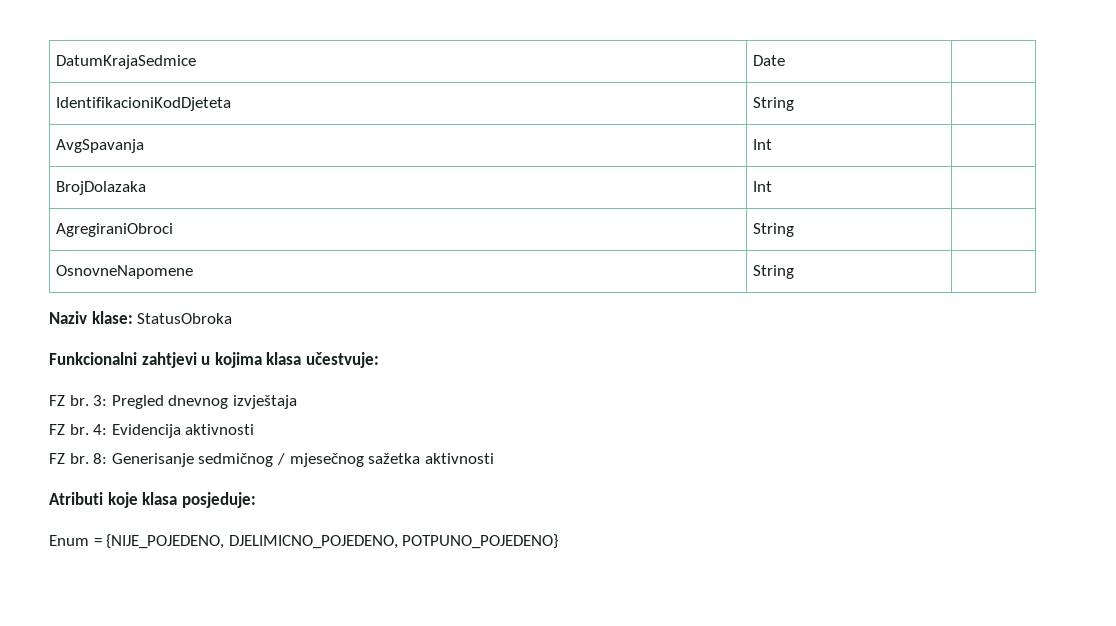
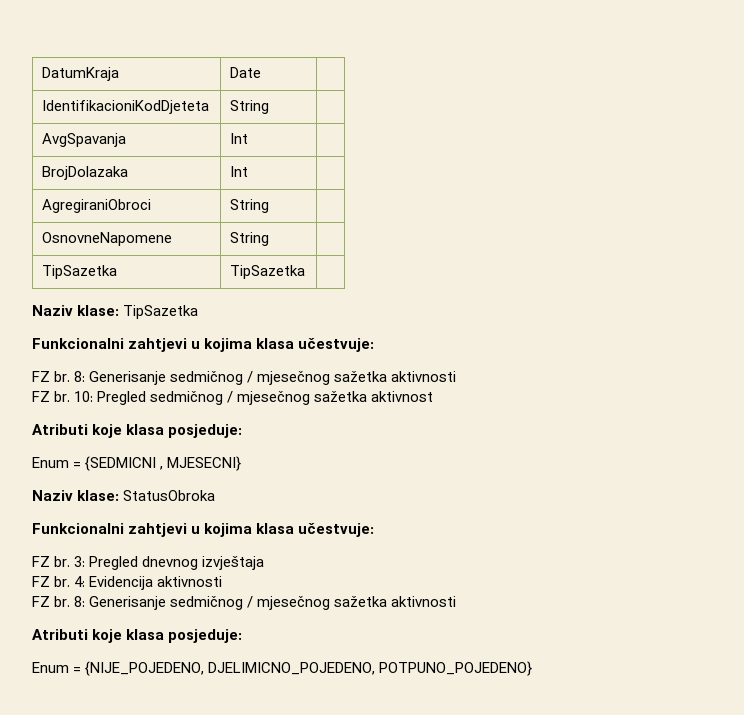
[56,55,197,69] DatumKrajaSedmice -> [42,67,120,81] DatumKraja
(795, 272) none -> [42,265,118,279] [230,265,306,279] [32,305,199,319] [32,337,375,352] [32,371,457,385] [32,391,434,405] [32,424,243,438] [32,456,242,471] // TipSazetka | TipSazetka | // Naziv klase: TipSazetka // Funkcionalni zahtjevi u kojima klasa učestvuje: // FZ br. 8: Generisanje sedmičnog / mjesečnog sažetka aktivnosti // FZ br. 10: Pregled sedmičnog / mjesečnog sažetka aktivnost // Atributi koje klasa posjeduje: // Enum = {SEDMICNI , MJESECNI}

